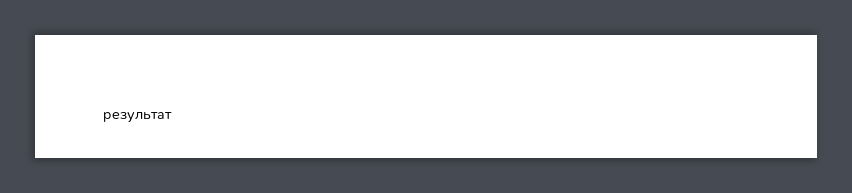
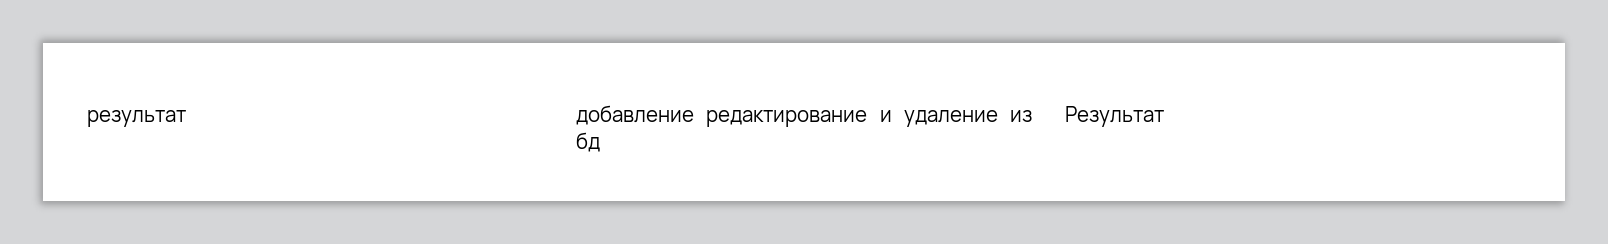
(172, 117) none -> [576,105,1032,127] [576,132,600,152] [1065,106,1164,127] // добавление редактирование и удаление из бд // Результат

